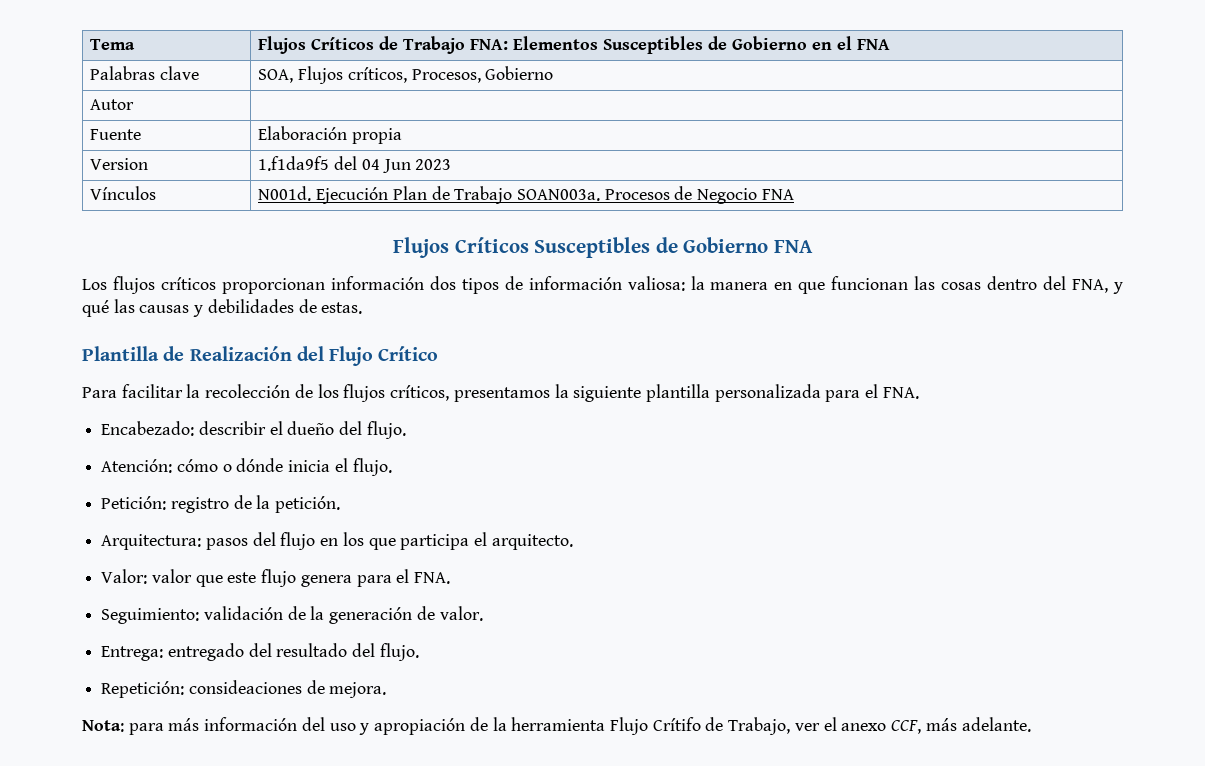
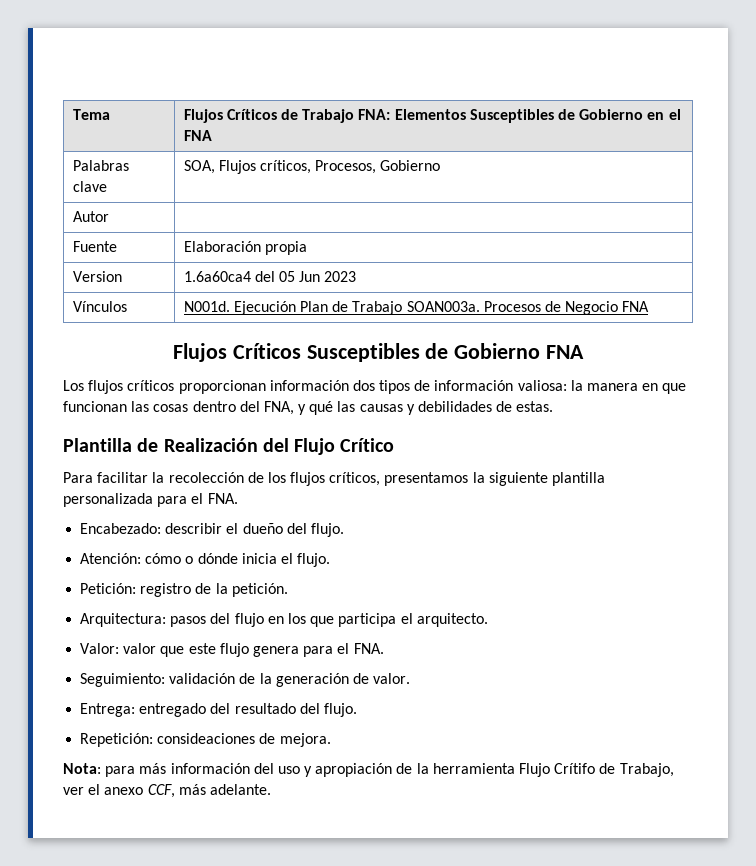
[258,156,380,171] 1.f1da9f5 del 04 -> [183,271,296,282] 1.6a60ca4 del 05

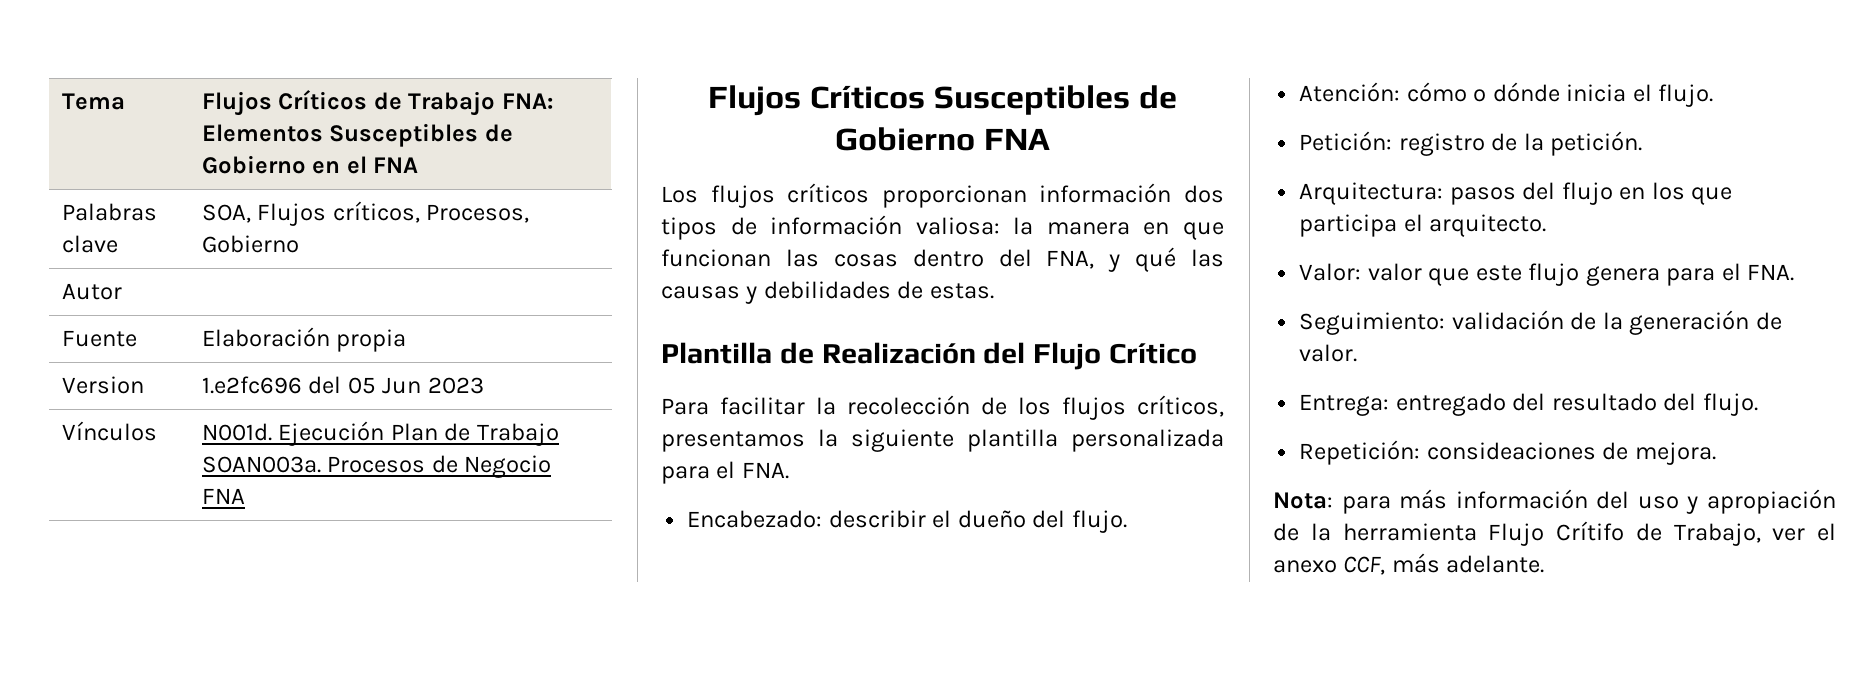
[183,271,251,282] 1.6a60ca4 -> [201,376,302,394] 1.e2fc696

